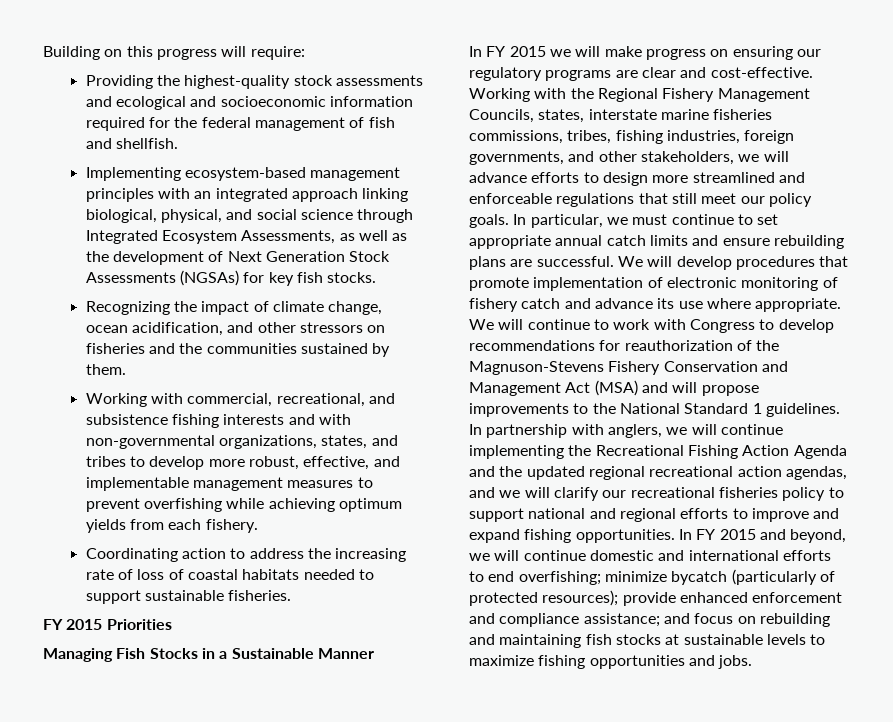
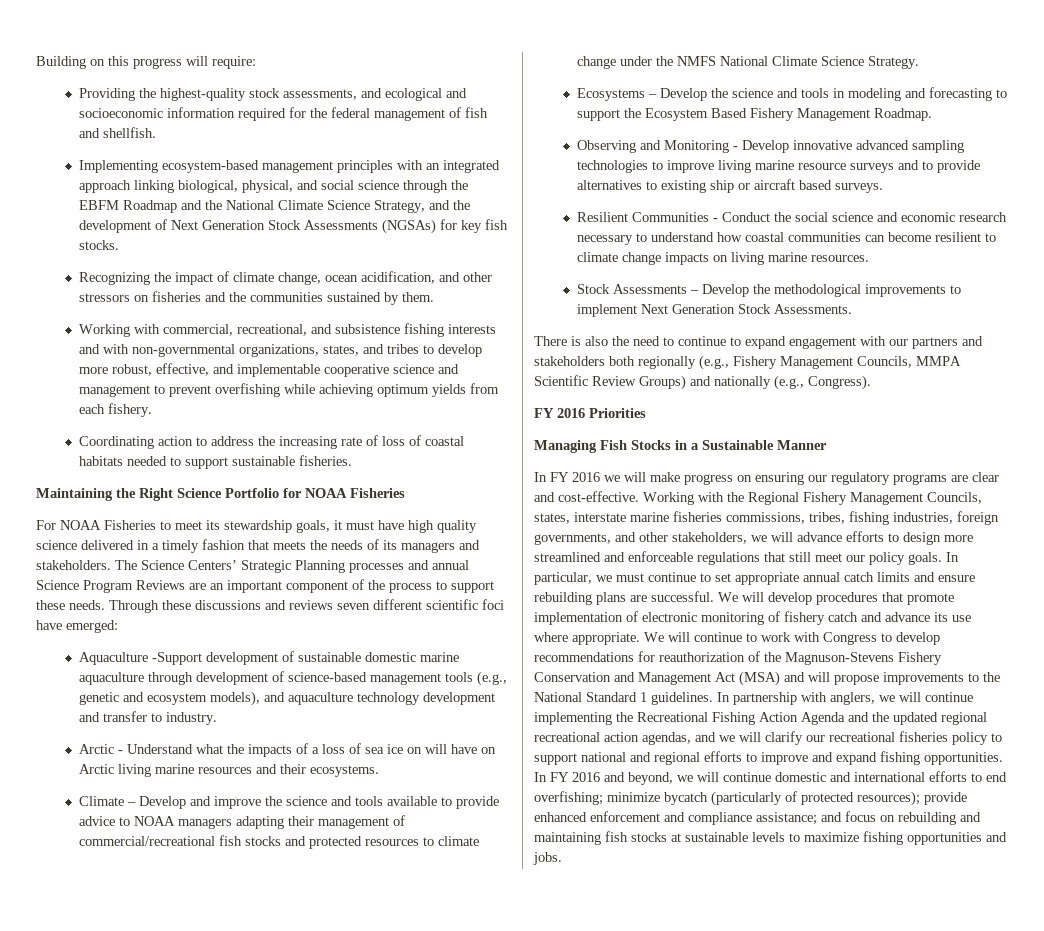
[335,75,423,86] assessments -> [282,89,357,100] assessments,
[85,230,408,244] Integrated Ecosystem Assessments, as well as -> [450,180,468,190] [78,200,450,213] the EBFM Roadmap and the National Climate Science Strategy, and
[192,477,354,491] management measures -> [323,364,459,377] [78,385,150,397] cooperative science and management
[43,619,103,630] // FY 2015 -> [36,488,405,501] [36,520,477,533] [36,539,480,553] [36,560,469,573] [36,579,494,593] [36,599,504,613] [36,620,118,633] [78,651,459,665] [78,671,507,686] [78,691,495,706] [78,711,217,725] [78,743,496,757] [78,764,379,777] [78,796,499,809] [78,815,405,829] [78,835,479,849] [576,56,919,69] [576,87,1007,101] [576,108,932,121] [576,140,964,153] [576,160,980,173] [576,179,883,193] [576,212,1007,222] [576,232,996,245] [576,252,869,265] [576,284,961,297] [576,304,852,317] [534,336,983,349] [534,355,961,370] [534,375,871,390] [534,408,585,418] // Maintaining the Right Science Portfolio for NOAA Fisheries // For NOAA Fisheries to meet its stewardship goals, it must have high quality science delivered in a timely fashion that meets the needs of its managers and stakeholders. The Science Centers’ Strategic Planning processes and annual Science Program Reviews are an important component of the process to support these needs. Through these discussions and reviews seven different scientific foci have emerged: // Aquaculture -Support development of sustainable domestic marine aquaculture through development of science-based management tools (e.g., genetic and ecosystem models), and aquaculture technology development and transfer to industry. // Arctic - Understand what the impacts of a loss of sea ice on will have on Arctic living marine resources and their ecosystems. // Climate – Develop and improve the science and tools available to provide advice to NOAA managers adapting their management of commercial/recreational fish stocks and protected resources to climate change under the NMFS National Climate Science Strategy. // Ecosystems – Develop the science and tools in modeling and forecasting to support the Ecosystem Based Fishery Management Roadmap. // Observing and Monitoring - Develop innovative advanced sampling technologies to improve living marine resource surveys and to provide alternatives to existing ship or aircraft based surveys. // Resilient Communities - Conduct the social science and economic research necessary to understand how coastal communities can become resilient to climate change impacts on living marine resources. // Stock Assessments – Develop the methodological improvements to implement Next Generation Stock Assessments. // There is also the need to continue to expand engagement with our partners and stakeholders both regionally (e.g., Fishery Management Councils, MMPA Scientific Review Groups) and nationally (e.g., Congress). // FY 2016
[509,46,546,57] 2015 -> [572,472,600,482] 2016
[719,529,756,540] 2015 -> [572,772,600,782] 2016

